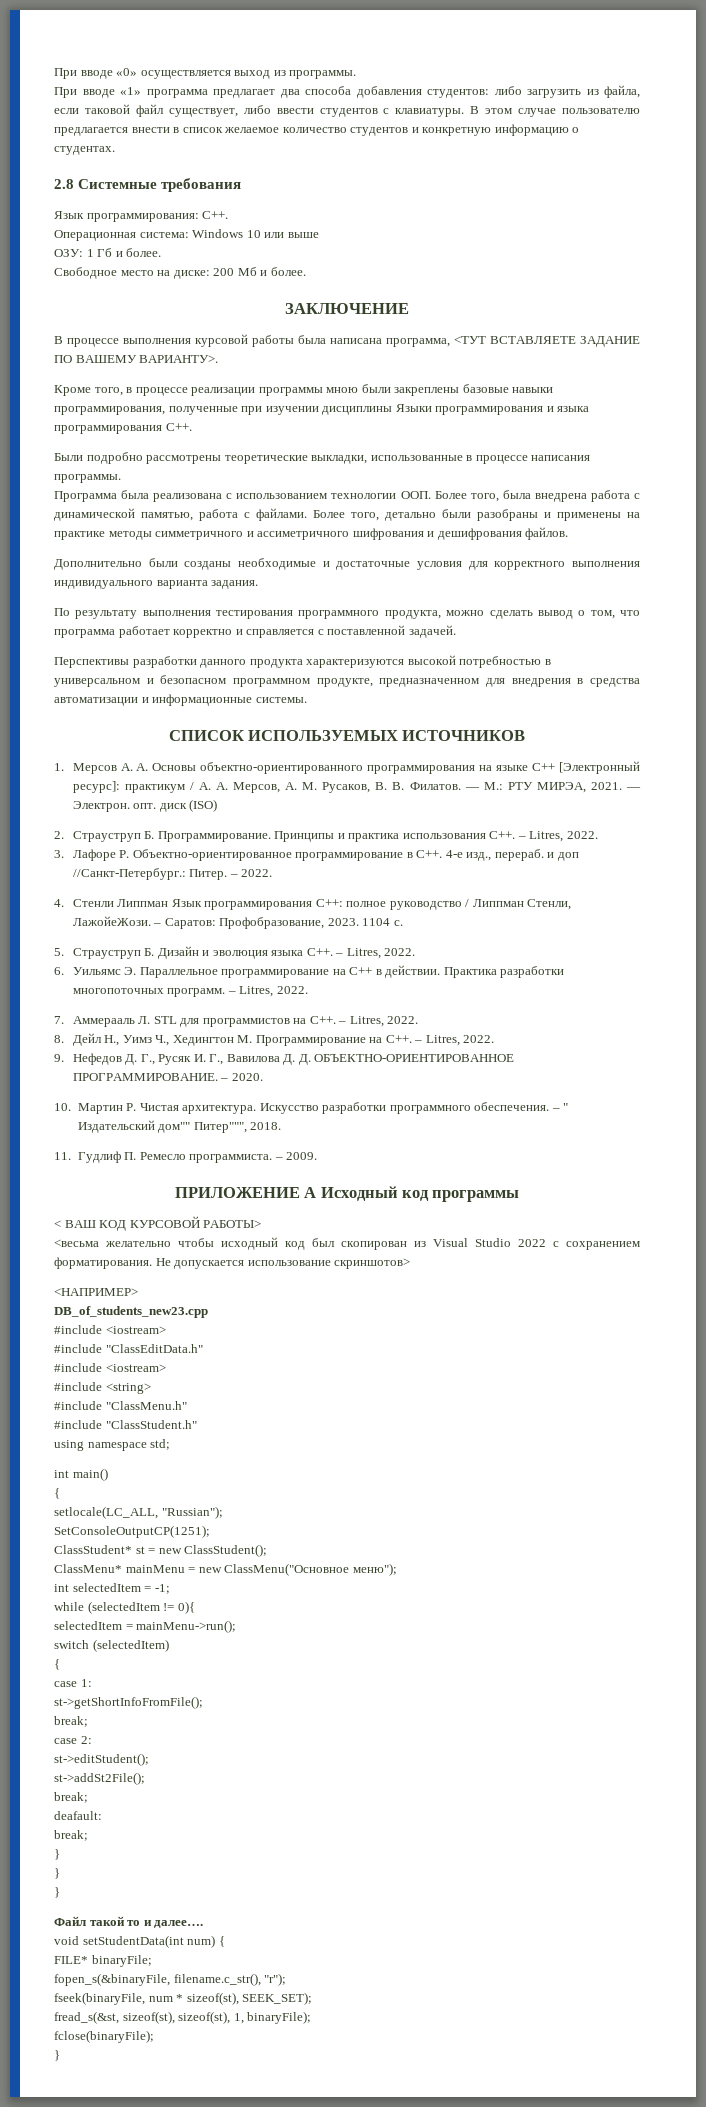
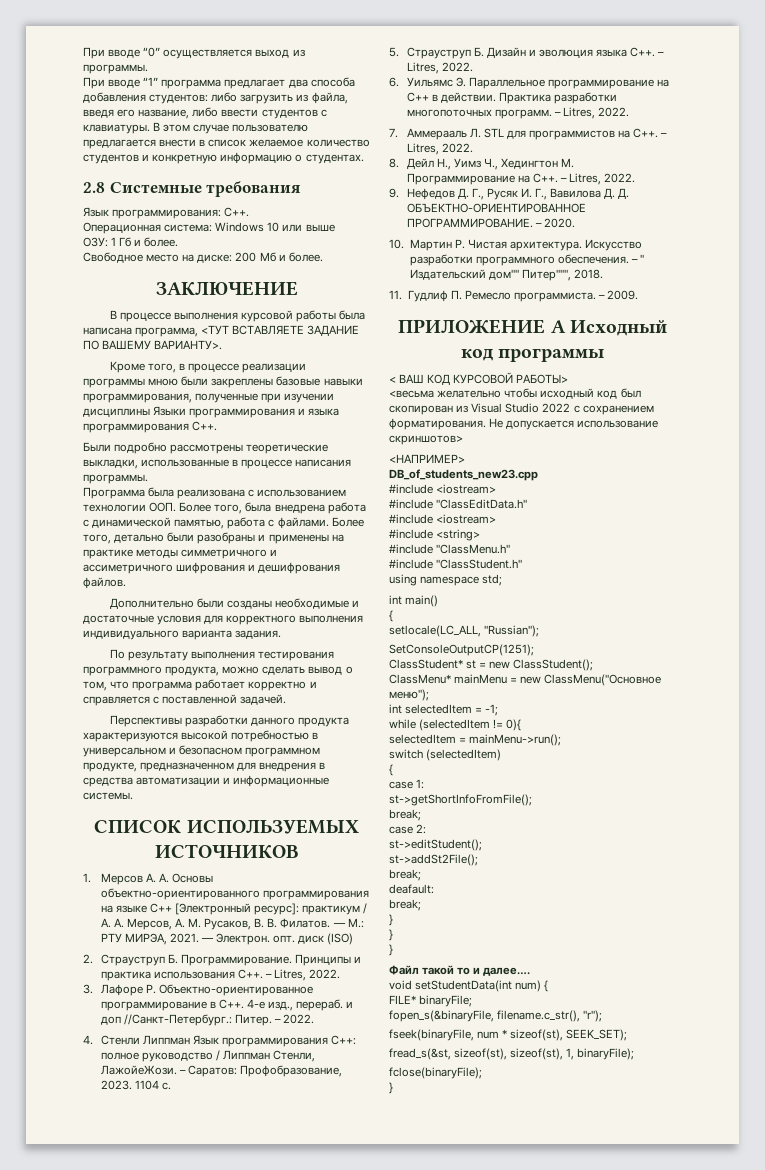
[54,68,138,79] При вводе «0» -> [83,47,161,59] При вводе “0”
[120,87,141,95] «1» -> [143,77,159,86] “1”
[54,104,238,117] если таковой файл существует, -> [83,109,190,119] введя его название,

